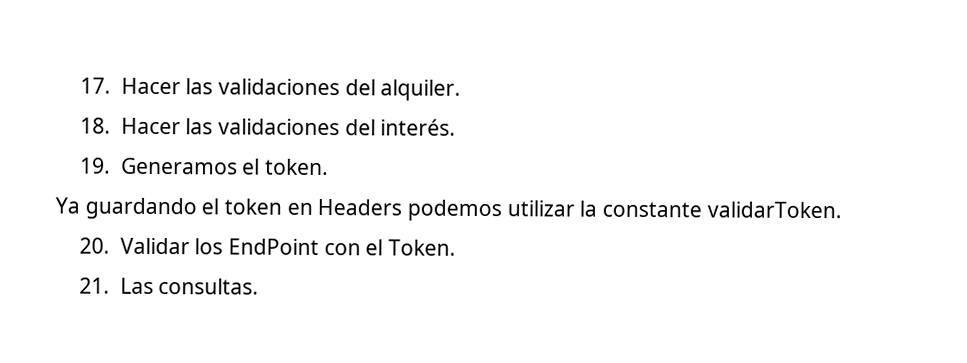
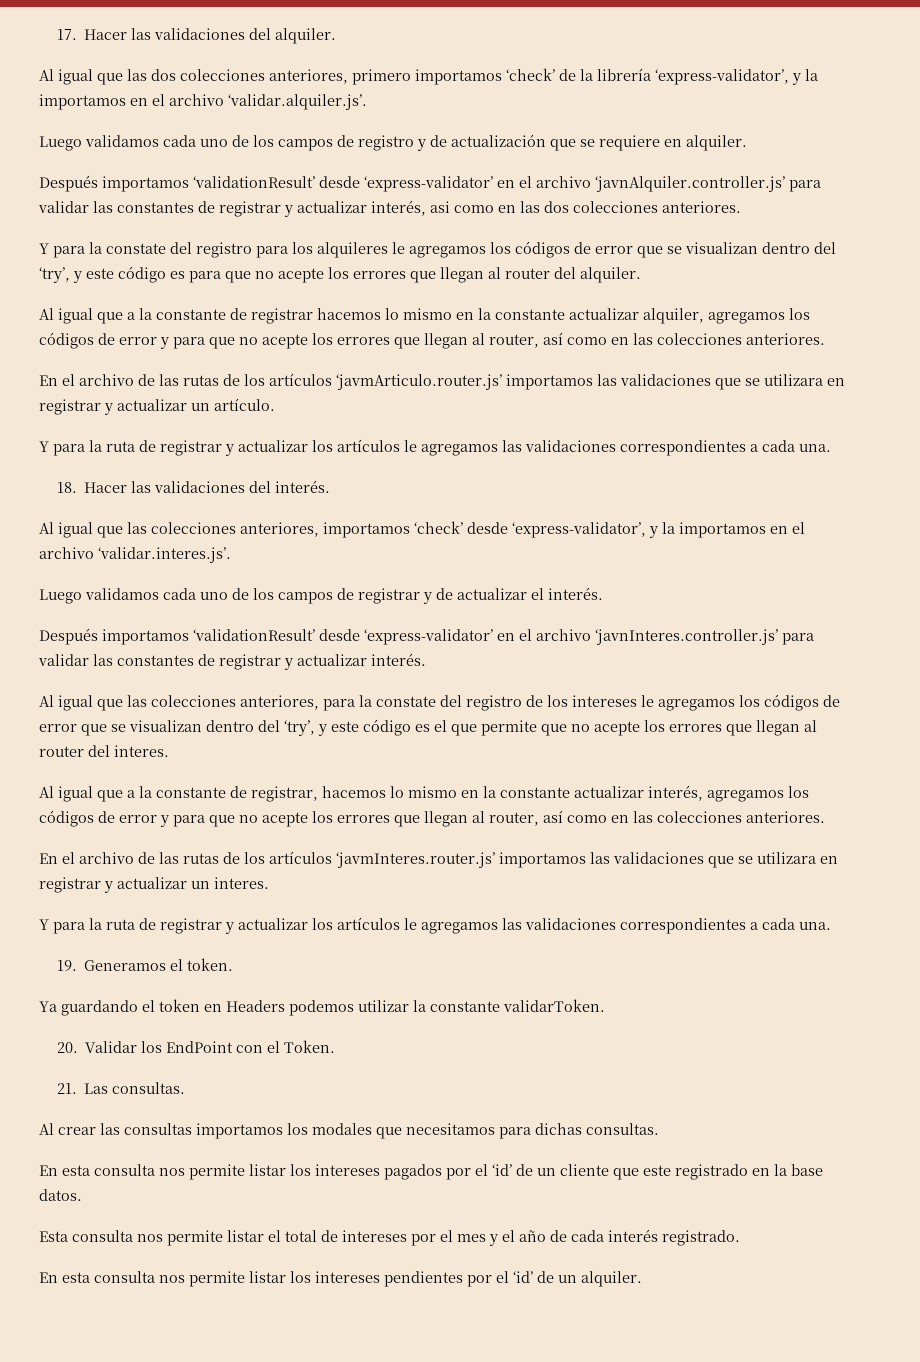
(462, 90) none -> [39,68,818,85] [39,94,367,110] [39,134,747,151] [39,175,821,192] [38,200,741,217] [39,241,836,258] [39,266,641,283] [39,308,810,324] [39,332,825,349] [39,373,845,390] [39,398,275,415] [39,439,831,456] // Al igual que las dos colecciones anteriores, primero importamos ‘check’ de la librería ‘express-validator’, y la importamos en el archivo ‘validar.alquiler.js’. // Luego validamos cada uno de los campos de registro y de actualización que se requiere en alquiler. // Después importamos ‘validationResult’ desde ‘express-validator’ en el archivo ‘javnAlquiler.controller.js’ para validar las constantes de registrar y actualizar interés, asi como en las dos colecciones anteriores. // Y para la constate del registro para los alquileres le agregamos los códigos de error que se visualizan dentro del ‘try’, y este código es para que no acepte los errores que llegan al router del alquiler. // Al igual que a la constante de registrar hacemos lo mismo en la constante actualizar alquiler, agregamos los códigos de error y para que no acepte los errores que llegan al router, así como en las colecciones anteriores. // En el archivo de las rutas de los artículos ‘javmArticulo.router.js’ importamos las validaciones que se utilizara en registrar y actualizar un artículo. // Y para la ruta de registrar y actualizar los artículos le agregamos las validaciones correspondientes a cada una.
(457, 127) none -> [39,521,805,538] [39,547,231,563] [39,587,603,604] [39,628,814,645] [38,653,426,670] [39,694,840,711] [39,719,817,736] [39,745,169,757] [39,785,809,802] [39,810,825,827] [39,851,838,868] [39,877,269,893] [39,917,831,934] // Al igual que las colecciones anteriores, importamos ‘check’ desde ‘express-validator’, y la importamos en el archivo ‘validar.interes.js’. // Luego validamos cada uno de los campos de registrar y de actualizar el interés. // Después importamos ‘validationResult’ desde ‘express-validator’ en el archivo ‘javnInteres.controller.js’ para validar las constantes de registrar y actualizar interés. // Al igual que las colecciones anteriores, para la constate del registro de los intereses le agregamos los códigos de error que se visualizan dentro del ‘try’, y este código es el que permite que no acepte los errores que llegan al router del interes. // Al igual que a la constante de registrar, hacemos lo mismo en la constante actualizar interés, agregamos los códigos de error y para que no acepte los errores que llegan al router, así como en las colecciones anteriores. // En el archivo de las rutas de los artículos ‘javmInteres.router.js’ importamos las validaciones que se utilizara en registrar y actualizar un interes. // Y para la ruta de registrar y actualizar los artículos le agregamos las validaciones correspondientes a cada una.
(260, 286) none -> [39,1123,659,1139] [39,1164,823,1180] [39,1189,82,1201] [39,1229,740,1246] [39,1271,642,1287] // Al crear las consultas importamos los modales que necesitamos para dichas consultas. // En esta consulta nos permite listar los intereses pagados por el ‘id’ de un cliente que este registrado en la base datos. // Esta consulta nos permite listar el total de intereses por el mes y el año de cada interés registrado. // En esta consulta nos permite listar los intereses pendientes por el ‘id’ de un alquiler.

